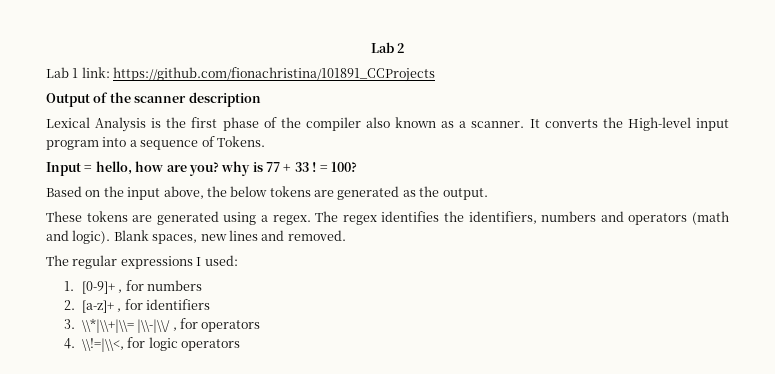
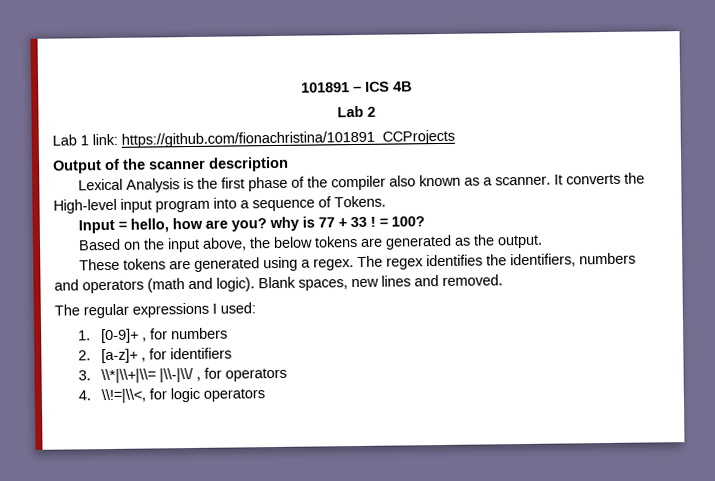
(370, 47) none -> [300,81,412,93] 101891 – ICS 4B //

